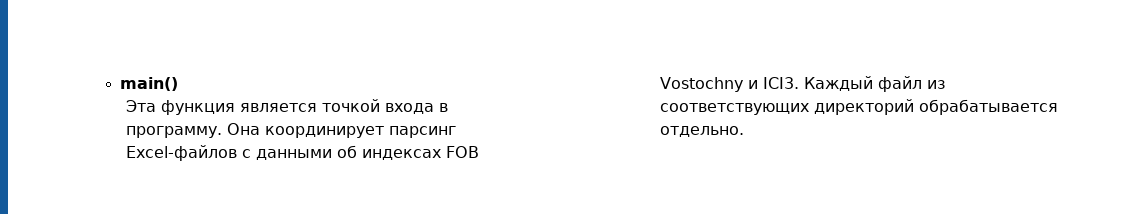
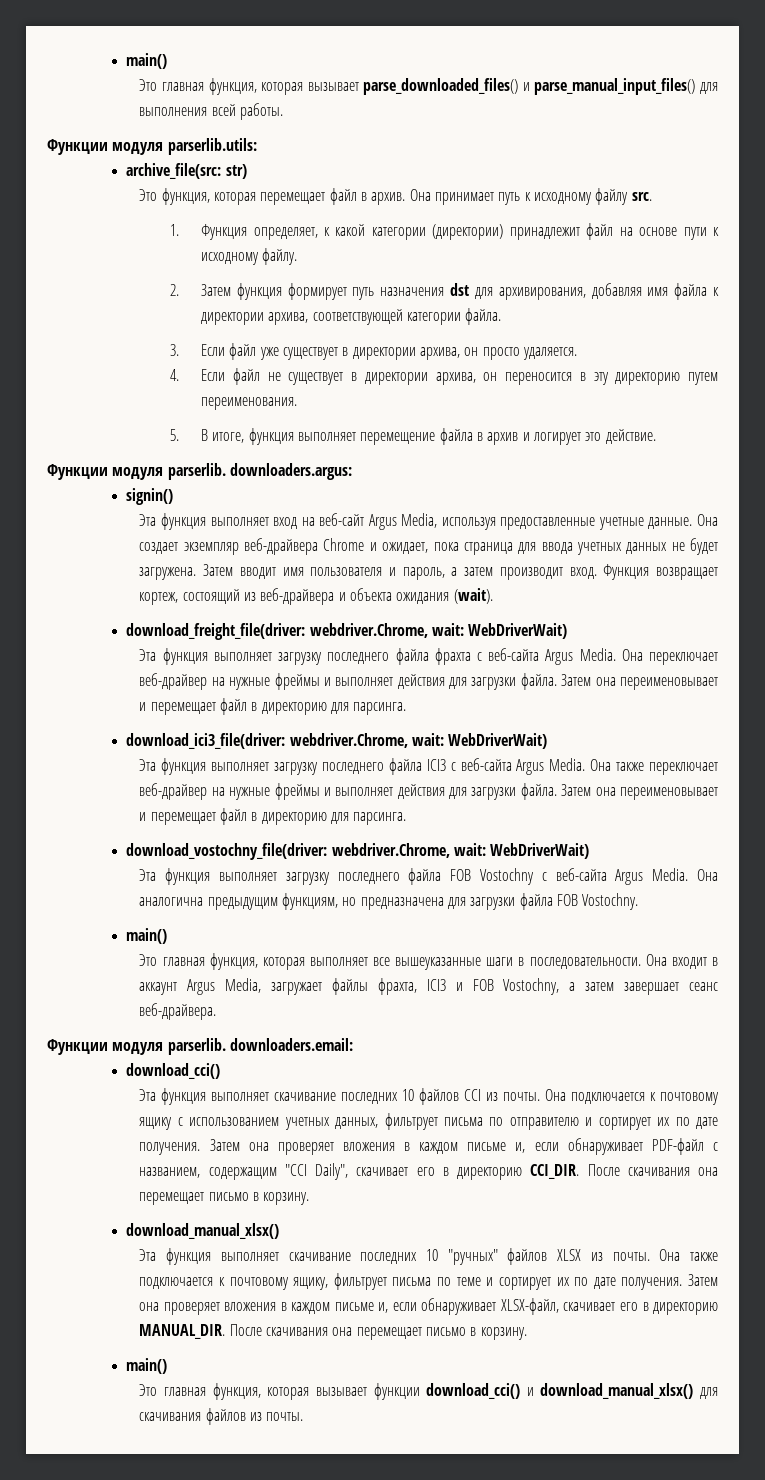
[120,77,179,91] [126,99,449,115] [126,123,457,138] [126,145,480,161] [660,76,947,92] [660,99,1059,115] [660,126,745,137] main() // Эта функция является точкой входа в программу. Она координирует парсинг Excel-файлов с данными об индексах FOB Vostochny и ICI3. Каждый файл из соответствующих директорий обрабатывается отдельно. -> [126,53,168,69] [139,78,718,95] [139,103,284,120] [47,138,257,155] [126,163,247,179] [139,188,652,205] [170,223,720,240] [201,248,298,265] [170,283,719,300] [201,308,502,325] [170,343,577,360] [170,368,718,385] [201,397,298,410] [170,428,656,445] [47,463,352,480] [126,488,174,505] [139,513,718,530] [139,538,718,555] [139,564,718,580] [139,588,493,605] [126,623,568,640] [139,648,718,665] [139,673,718,690] [139,698,407,715] [126,733,548,749] [139,758,718,775] [139,783,718,800] [139,808,407,825] [126,843,590,860] [139,868,718,885] [139,893,639,910] [126,928,168,944] [139,953,718,970] [139,978,718,995] [139,1003,217,1020] [47,1038,353,1055] [126,1063,221,1079] [139,1088,719,1105] [139,1113,718,1130] [139,1138,718,1155] [139,1163,718,1180] [139,1192,310,1205] [126,1223,280,1239] [139,1248,718,1265] [139,1273,718,1290] [139,1298,719,1315] [139,1324,527,1340] [126,1358,168,1374] [139,1383,718,1400] [139,1408,304,1425] main() // Это главная функция, которая вызывает parse_downloaded_files() и parse_manual_input_files() для выполнения всей работы. // Функции модуля parserlib.utils: // archive_file(src: str) // Это функция, которая перемещает файл в архив. Она принимает путь к исходному файлу src. // 1. Функция определяет, к какой категории (директории) принадлежит файл на основе пути к исходному файлу. // 2. Затем функция формирует путь назначения dst для архивирования, добавляя имя файла к директории архива, соответствующей категории файла. // 3. Если файл уже существует в директории архива, он просто удаляется. // 4. Если файл не существует в директории архива, он переносится в эту директорию путем переименования. // 5. В итоге, функция выполняет перемещение файла в архив и логирует это действие. // Функции модуля parserlib. downloaders.argus: // signin() // Эта функция выполняет вход на веб-сайт Argus Media, используя предоставленные учетные данные. Она создает экземпляр веб-драйвера Chrome и ожидает, пока страница для ввода учетных данных не будет загружена. Затем вводит имя пользователя и пароль, а затем производит вход. Функция возвращает кортеж, состоящий из веб-драйвера и объекта ожидания (wait). // download_freight_file(driver: webdriver.Chrome, wait: WebDriverWait) // Эта функция выполняет загрузку последнего файла фрахта с веб-сайта Argus Media. Она переключает веб-драйвер на нужные фреймы и выполняет действия для загрузки файла. Затем она переименовывает и перемещает файл в директорию для парсинга. // download_ici3_file(driver: webdriver.Chrome, wait: WebDriverWait) // Эта функция выполняет загрузку последнего файла ICI3 с веб-сайта Argus Media. Она также переключает веб-драйвер на нужные фреймы и выполняет действия для загрузки файла. Затем она переименовывает и перемещает файл в директорию для парсинга. // download_vostochny_file(driver: webdriver.Chrome, wait: WebDriverWait) // Эта функция выполняет загрузку последнего файла FOB Vostochny с веб-сайта Argus Media. Она аналогична предыдущим функциям, но предназначена для загрузки файла FOB Vostochny. // main() // Это главная функция, которая выполняет все вышеуказанные шаги в последовательности. Она входит в аккаунт Argus Media, загружает файлы фрахта, ICI3 и FOB Vostochny, а затем завершает сеанс веб-драйвера. // Функции модуля parserlib. downloaders.email: // download_cci() // Эта функция выполняет скачивание последних 10 файлов CCI из почты. Она подключается к почтовому ящику с использованием учетных данных, фильтрует письма по отправителю и сортирует их по дате получения. Затем она проверяет вложения в каждом письме и, если обнаруживает PDF-файл с названием, содержащим "CCI Daily", скачивает его в директорию CCI_DIR. После скачивания она перемещает письмо в корзину. // download_manual_xlsx() // Эта функция выполняет скачивание последних 10 "ручных" файлов XLSX из почты. Она также подключается к почтовому ящику, фильтрует письма по теме и сортирует их по дате получения. Затем она проверяет вложения в каждом письме и, если обнаруживает XLSX-файл, скачивает его в директорию MANUAL_DIR. После скачивания она перемещает письмо в корзину. // main() // Это главная функция, которая вызывает функции download_cci() и download_manual_xlsx() для скачивания файлов из почты.

